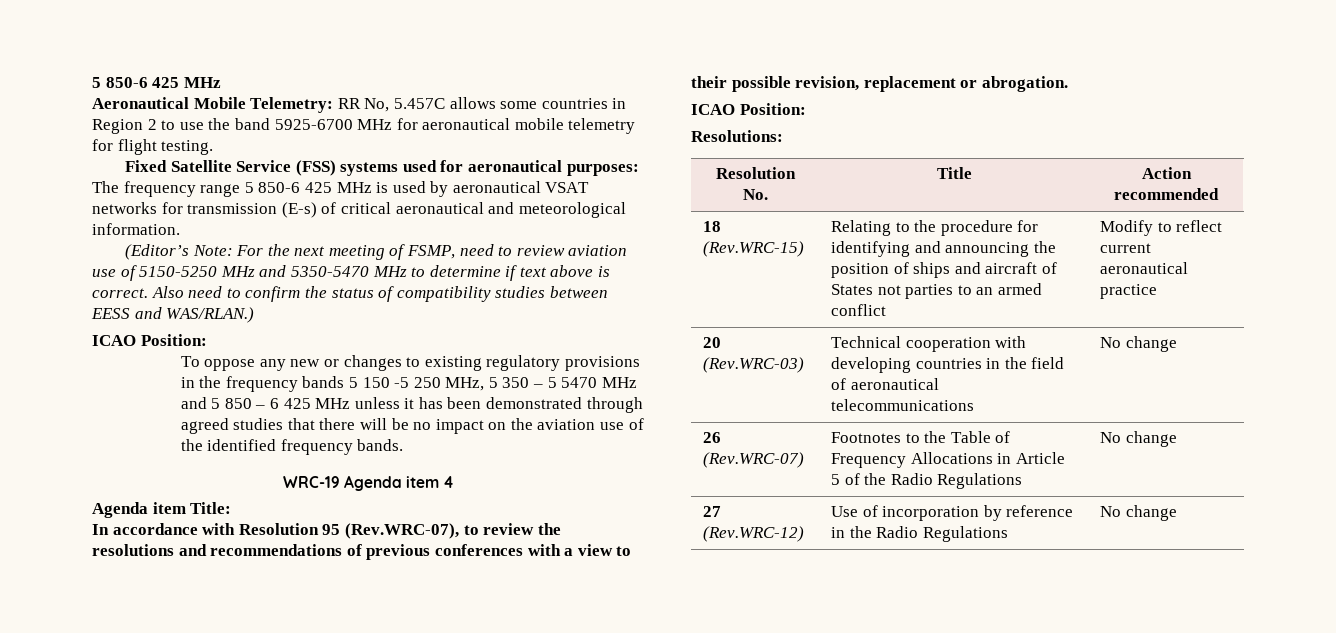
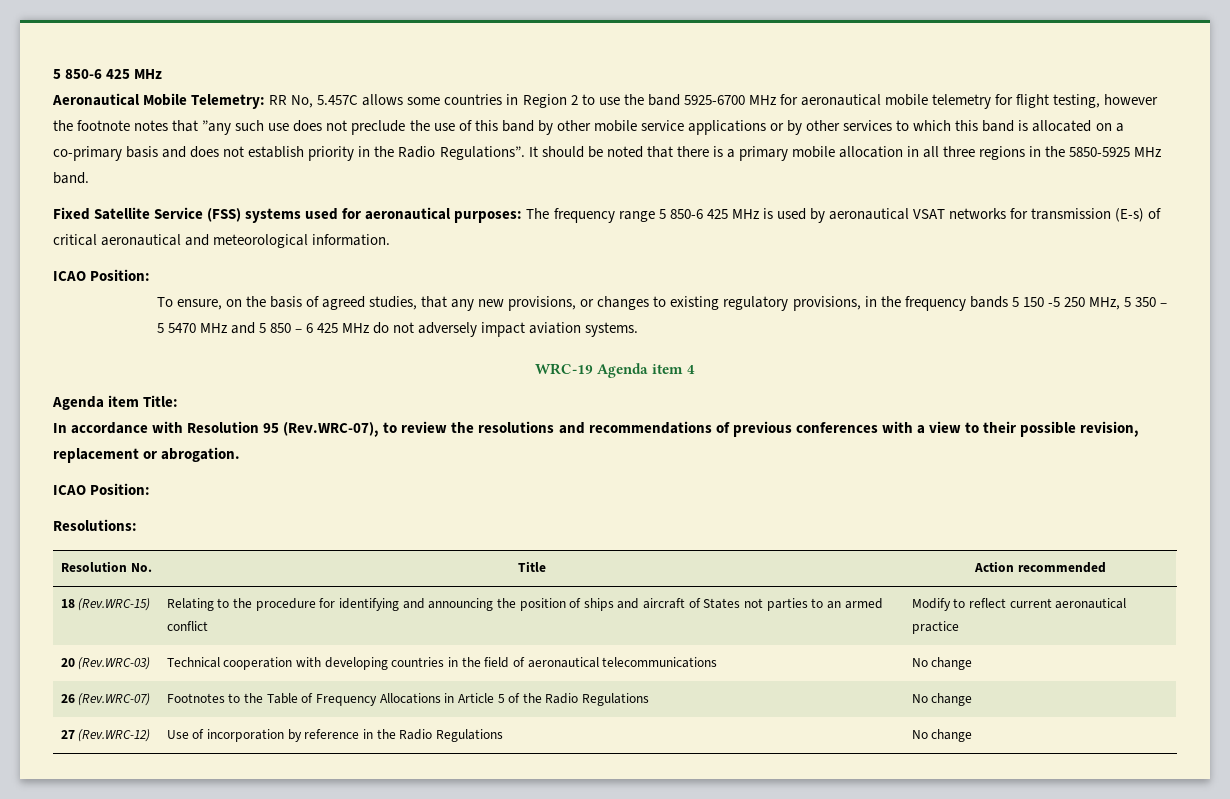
[161,140,214,155] testing. -> [1053,94,1159,108] [53,120,1124,135] [53,146,1162,161] [53,172,89,184] testing, however the footnote notes that ”any such use does not preclude the use of this band by other mobile service applications or by other services to which this band is allocated on a co-primary basis and does not establish priority in the Radio Regulations”. It should be noted that there is a primary mobile allocation in all three regions in the 5850-5925 MHz band.
[124,244,628,260] [92,265,611,281] [92,286,608,302] [91,307,255,323] [92,334,207,346] [180,356,256,371] (Editor’s Note: For the next meeting of FSMP, need to review aviation use of 5150-5250 MHz and 5350-5470 MHz to determine if text above is correct. Also need to confirm the status of compatibility studies between EESS and WAS/RLAN.) // ICAO Position: // To oppose -> [53,269,151,281] [156,296,448,310] ICAO Position: // To ensure, on the basis of agreed studies, that
(321, 363) none -> [508,296,577,311] provisions,
[564,356,640,371] provisions -> [792,296,861,311] provisions,
[354,397,643,413] [180,418,644,434] [180,439,404,455] unless it has been demonstrated through agreed studies that there will be no impact on the aviation use of the identified frequency bands. -> [373,322,639,337] do not adversely impact aviation systems.

